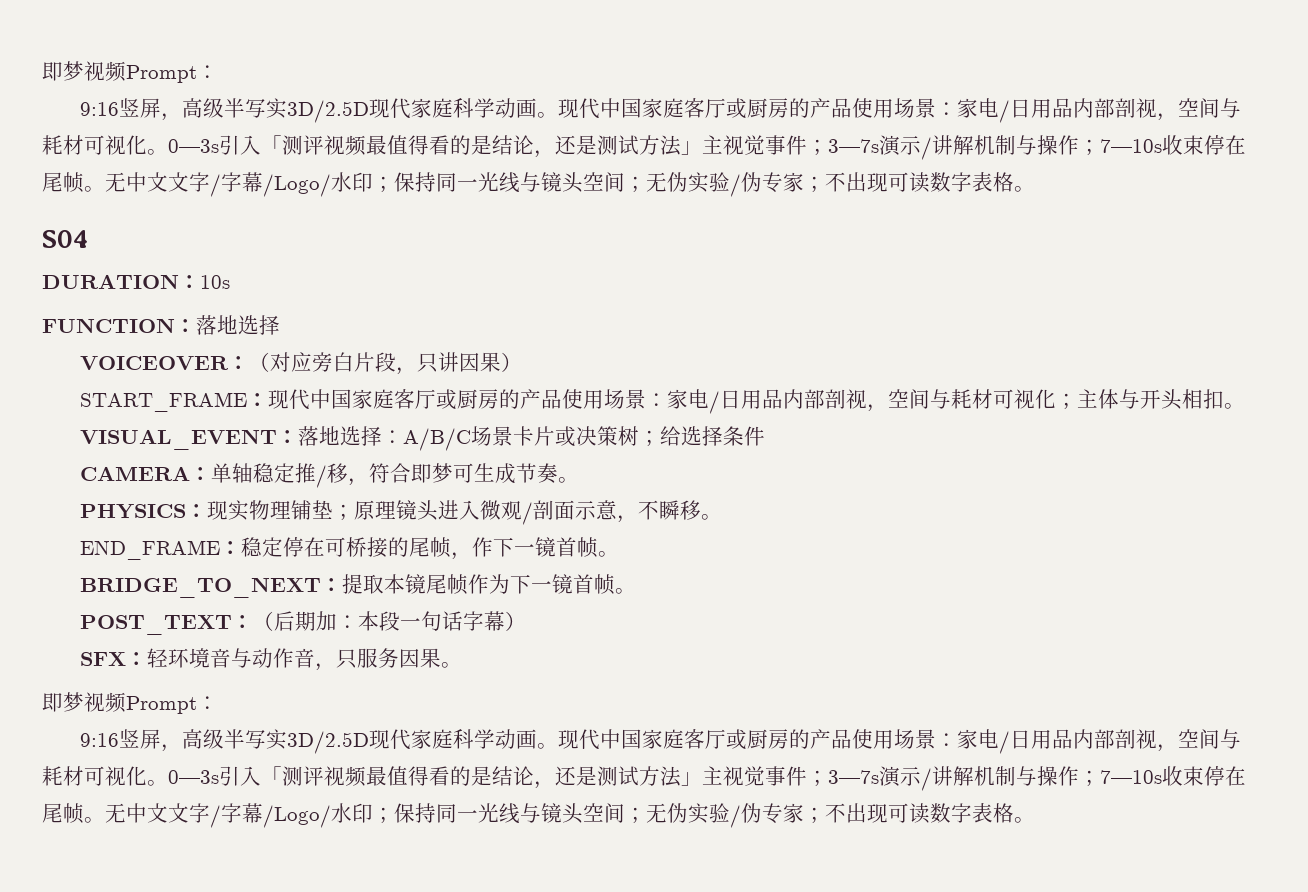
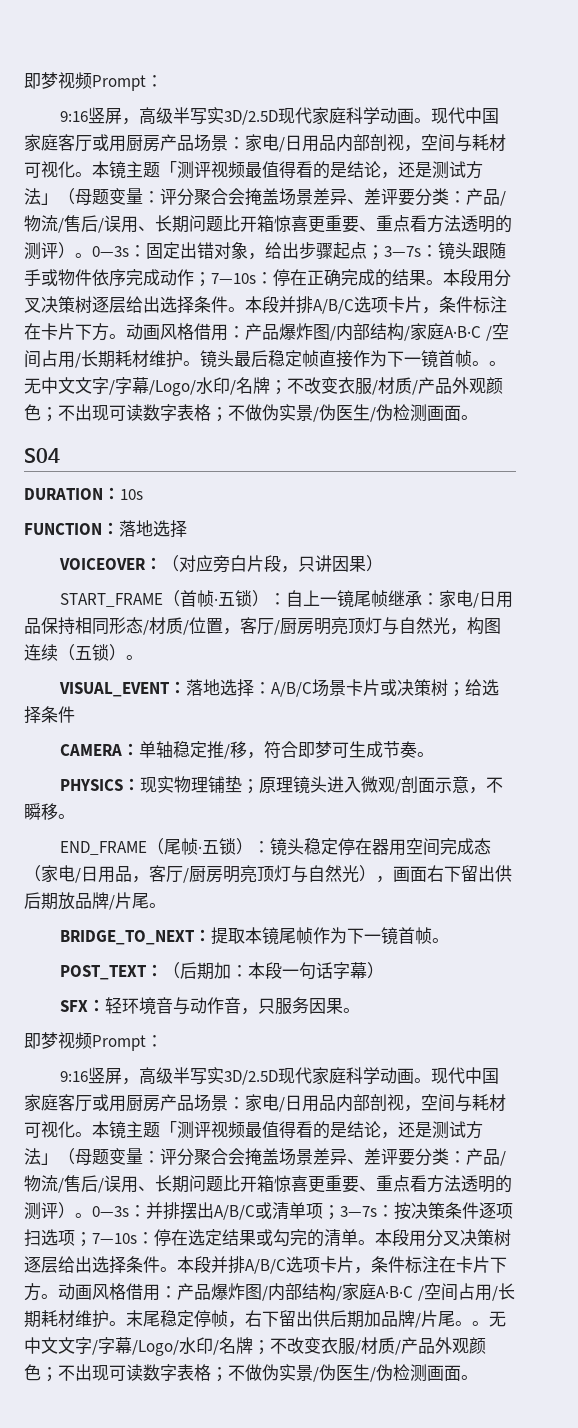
[747,98,895,118] 厨房的产品使用 -> [109,134,194,152] 用厨房产品
[168,135,261,155] 0—3s引入 -> [92,161,160,179] 本镜主题
[702,135,1246,160] [42,172,1014,197] 主视觉事件；3—7s演示/讲解机制与操作；7—10s收束停在尾帧。无中文文字/字幕/Logo/水印；保持同一光线与镜头空间；无伪实验/伪专家；不出现可读数字表格 -> [58,188,506,206] [24,215,512,233] [24,242,506,260] [24,269,511,287] [24,296,507,314] [24,323,509,341] [24,350,506,368] [24,377,503,396] [24,404,461,422] （母题变量：评分聚合会掩盖场景差异、差评要分类：产品/物流/售后/误用、长期问题比开箱惊喜更重要、重点看方法透明的测评）。0—3s：固定出错对象，给出步骤起点；3—7s：镜头跟随手或物件依序完成动作；7—10s：停在正确完成的结果。本段用分叉决策树逐层给出选择条件。本段并排A/B/C选项卡片，条件标注在卡片下方。动画风格借用：产品爆炸图/内部结构/家庭A·B·C /空间占用/长期耗材维护。镜头最后稳定帧直接作为下一镜首帧。。无中文文字/字幕/Logo/水印/名牌；不改变衣服/材质/产品外观颜色；不出现可读数字表格；不做伪实景/伪医生/伪检测画面
[247,389,1225,414] ：现代中国家庭客厅或厨房的产品使用场景：家电/日用品内部剖视，空间与耗材可视化；主体与开头相扣 -> [163,590,514,608] [24,617,501,635] [24,644,126,661] （首帧·五锁）：自上一镜尾帧继承：家电/日用品保持相同形态/材质/位置，客厅/厨房明亮顶灯与自然光，构图连续（五锁）
[220,537,599,560] ：稳定停在可桥接的尾帧，作下一镜首帧 -> [147,838,492,856] [24,865,512,883] [24,892,149,910] （尾帧·五锁）：镜头稳定停在器用空间完成态（家电/日用品，客厅/厨房明亮顶灯与自然光），画面右下留出供后期放品牌/片尾
[747,729,895,749] 厨房的产品使用 -> [109,1094,194,1112] 用厨房产品
[168,766,261,786] 0—3s引入 -> [92,1121,160,1139] 本镜主题
[702,766,1246,791] [42,803,1014,828] 主视觉事件；3—7s演示/讲解机制与操作；7—10s收束停在尾帧。无中文文字/字幕/Logo/水印；保持同一光线与镜头空间；无伪实验/伪专家；不出现可读数字表格 -> [58,1148,506,1166] [24,1175,512,1193] [24,1202,513,1220] [24,1229,511,1247] [24,1256,507,1274] [24,1283,515,1301] [24,1310,506,1328] [24,1337,486,1356] [24,1364,461,1382] （母题变量：评分聚合会掩盖场景差异、差评要分类：产品/物流/售后/误用、长期问题比开箱惊喜更重要、重点看方法透明的测评）。0—3s：并排摆出A/B/C或清单项；3—7s：按决策条件逐项扫选项；7—10s：停在选定结果或勾完的清单。本段用分叉决策树逐层给出选择条件。本段并排A/B/C选项卡片，条件标注在卡片下方。动画风格借用：产品爆炸图/内部结构/家庭A·B·C /空间占用/长期耗材维护。末尾稳定停帧，右下留出供后期加品牌/片尾。。无中文文字/字幕/Logo/水印/名牌；不改变衣服/材质/产品外观颜色；不出现可读数字表格；不做伪实景/伪医生/伪检测画面

